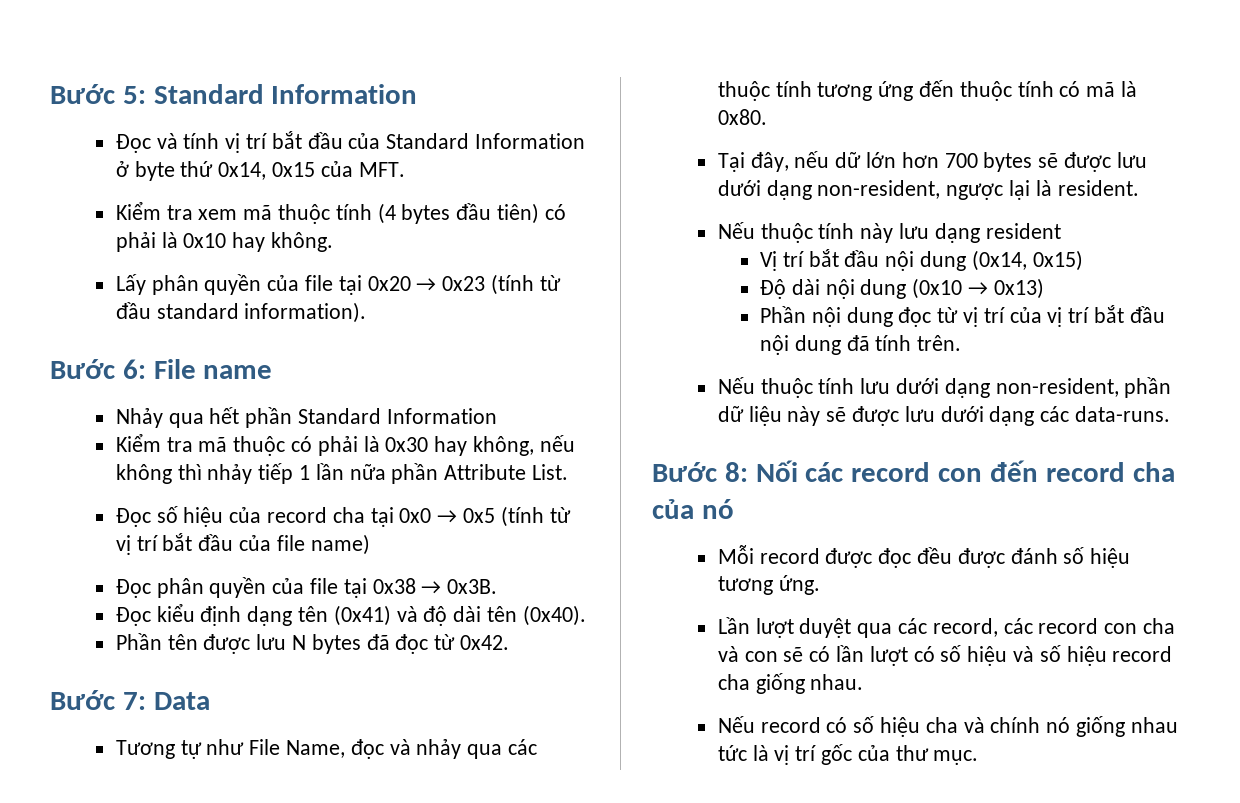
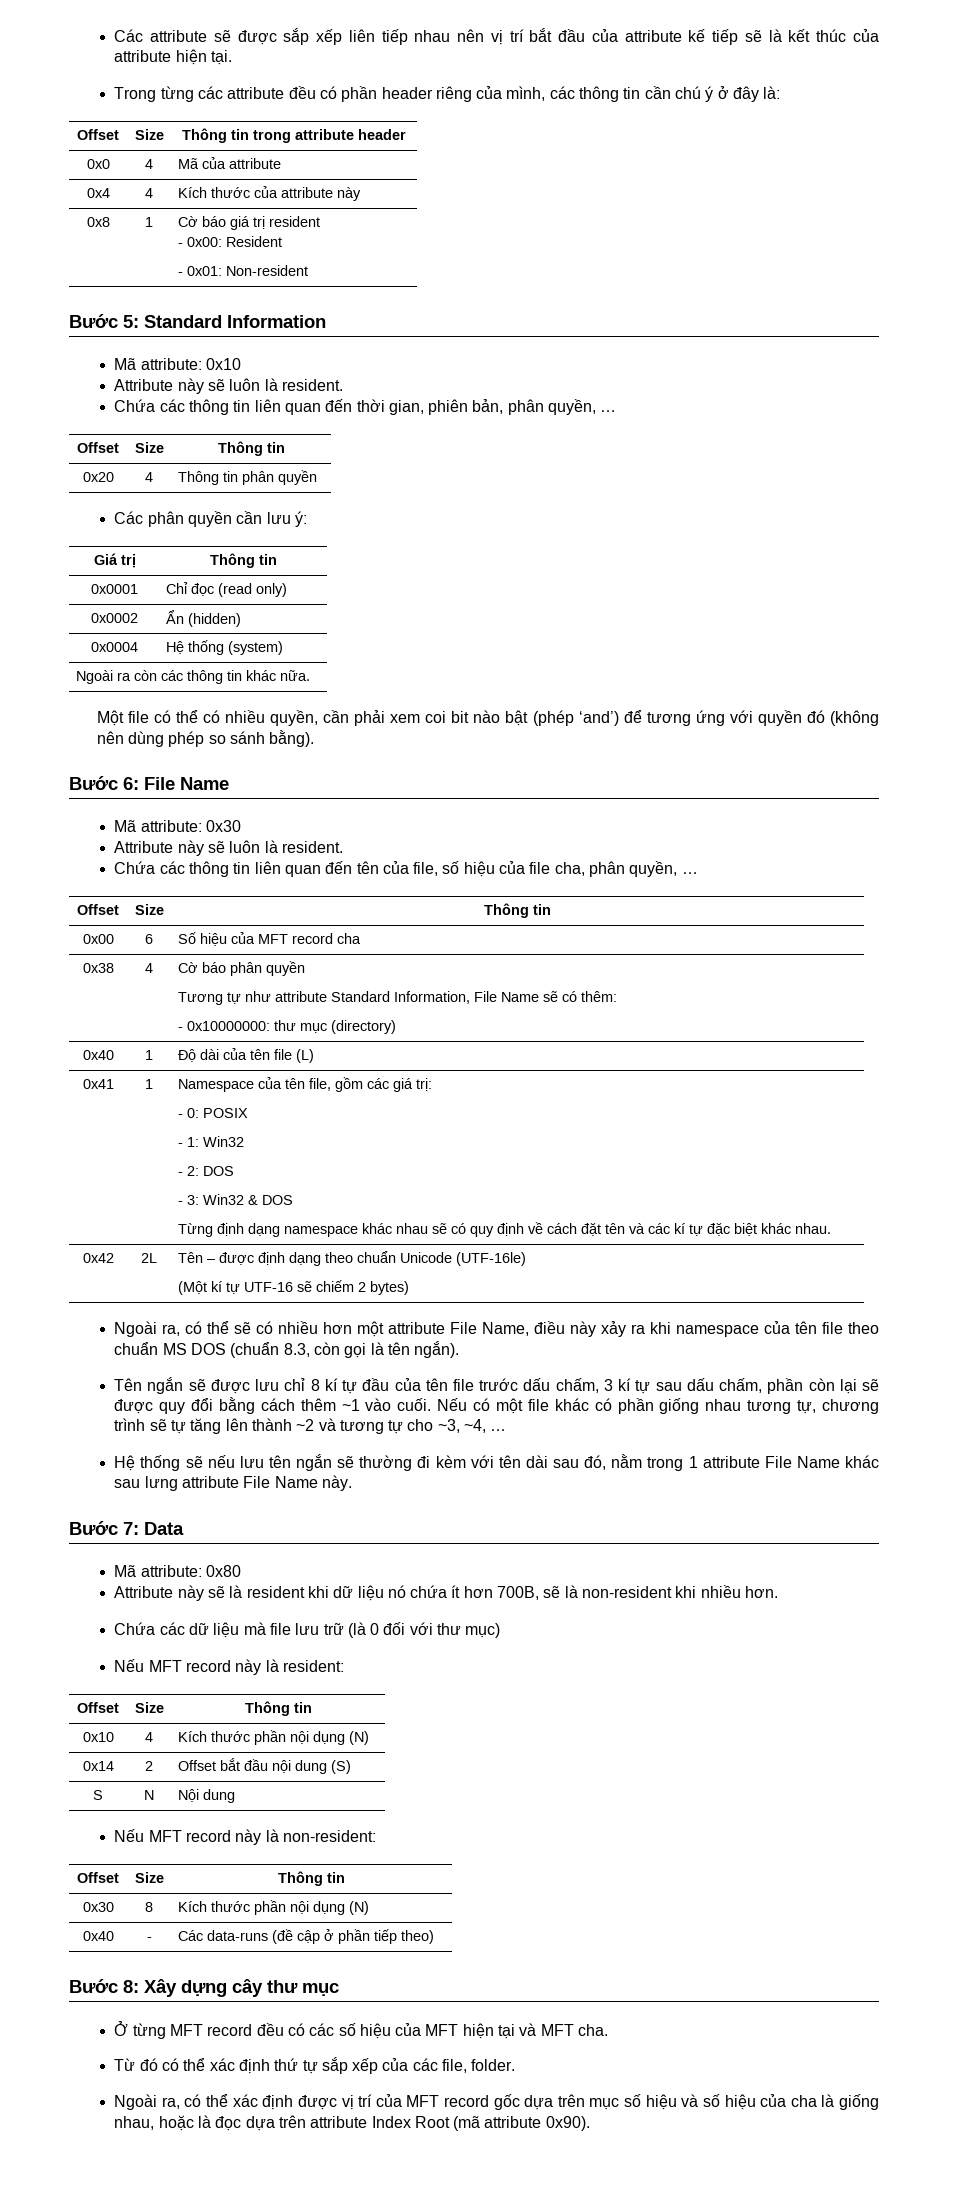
[50,84,418,104] [115,131,586,153] [115,161,405,181] [115,202,566,224] [115,232,334,252] [115,274,561,295] [115,302,367,323] [50,359,273,379] [115,407,497,428] [115,434,575,456] [115,463,569,484] [115,506,571,527] [115,533,370,555] [115,577,498,598] [115,604,586,626] [115,633,510,654] [50,690,210,710] [115,739,538,759] [717,80,1138,101] [717,109,767,125] [717,151,1147,172] [717,180,1139,200] [717,222,1061,243] [759,249,1083,271] [759,278,1044,299] [759,305,1165,327] [759,335,962,355] [717,377,1172,398] [717,406,1171,426] [652,460,1175,482] [652,499,734,519] [717,545,1131,568] [717,575,820,595] [717,617,1176,638] [717,645,935,666] Bước 5: Standard Information // Đọc và tính vị trí bắt đầu của Standard Information ở byte thứ 0x14, 0x15 của MFT. // Kiểm tra xem mã thuộc tính (4 bytes đầu tiên) có phải là 0x10 hay không. // Lấy phân quyền của file tại 0x20 → 0x23 (tính từ đầu standard information). // Bước 6: File name // Nhảy qua hết phần Standard Information // Kiểm tra mã thuộc có phải là 0x30 hay không, nếu không thì nhảy tiếp 1 lần nữa phần Attribute List. // Đọc số hiệu của record cha tại 0x0 → 0x5 (tính từ vị trí bắt đầu của file name) // Đọc phân quyền của file tại 0x38 → 0x3B. // Đọc kiểu định dạng tên (0x41) và độ dài tên (0x40). // Phần tên được lưu N bytes đã đọc từ 0x42. // Bước 7: Data // Tương tự như File Name, đọc và nhảy qua các thuộc tính tương ứng đến thuộc tính có mã là 0x80. // Tại đây, nếu dữ lớn hơn 700 bytes sẽ được lưu dưới dạng non-resident, ngược lại là resident. // Nếu thuộc tính này lưu dạng resident // Vị trí bắt đầu nội dung (0x14, 0x15) // Độ dài nội dung (0x10 → 0x13) // Phần nội dung đọc từ vị trí của vị trí bắt đầu nội dung đã tính trên. // Nếu thuộc tính lưu dưới dạng non-resident, phần dữ liệu này sẽ được lưu dưới dạng các data-runs. // Bước 8: Nối các record con đến record cha của nó // Mỗi record được đọc đều được đánh số hiệu tương ứng. // Lần lượt duyệt qua các record, các record con cha và con sẽ có lần lượt có -> [114,28,879,45] [114,49,232,65] [114,86,781,102] [77,129,119,140] [134,129,164,140] [182,128,406,143] [86,159,110,169] [145,159,153,169] [178,157,282,169] [86,188,110,198] [145,188,153,198] [178,186,362,201] [86,217,110,227] [145,217,153,227] [178,216,321,230] [178,236,283,247] [178,265,309,276] [69,314,326,328] [114,358,241,370] [114,378,343,394] [114,399,617,415] [77,442,119,453] [134,442,164,453] [217,441,285,456] [82,472,114,482] [145,472,153,482] [178,470,318,485] [114,511,307,527] [93,553,136,568] [209,553,277,568] [91,584,138,594] [166,582,288,597] [91,613,138,623] [166,610,242,627] [91,642,138,652] [166,640,284,655] [76,670,311,684] [96,710,880,726] [96,730,315,747] [69,776,229,790] [114,820,241,832] [114,840,343,856] [114,861,698,877] [77,904,119,915] [134,904,164,915] [484,903,551,918] [82,934,114,944] [145,934,153,944] [178,932,362,946] [82,963,114,973] [145,963,153,973] [178,961,306,976] [178,991,618,1005] [178,1020,397,1034] [82,1050,114,1060] [145,1050,153,1060] [178,1048,315,1063] [82,1079,114,1089] [145,1079,153,1089] [178,1077,433,1092] [178,1108,249,1118] [178,1136,245,1147] [178,1166,235,1176] [178,1194,294,1205] [178,1222,832,1237] [82,1253,114,1263] [141,1253,157,1263] [178,1251,527,1266] [178,1280,410,1295] [114,1321,879,1337] [114,1341,460,1358] [114,1377,879,1394] [114,1397,879,1414] [114,1418,507,1434] [114,1454,879,1471] [114,1475,352,1491] [69,1521,184,1535] [114,1565,241,1577] [114,1585,779,1601] [114,1622,501,1638] [114,1659,344,1675] [77,1702,119,1713] [134,1702,164,1713] [244,1701,312,1716] [82,1732,114,1742] [145,1732,153,1742] [178,1730,370,1745] [82,1761,114,1771] [145,1761,153,1771] [178,1758,352,1774] [93,1790,103,1800] [144,1790,154,1800] [178,1789,236,1803] [114,1829,376,1845] [77,1872,119,1883] [134,1872,164,1883] [278,1871,345,1886] [82,1902,114,1912] [145,1902,153,1912] [178,1900,370,1915] [82,1931,114,1941] [146,1937,152,1941] [178,1929,435,1944] [69,1979,339,1997] [114,2021,609,2039] [114,2057,516,2074] [114,2094,620,2110] Các attribute sẽ được sắp xếp liên tiếp nhau nên vị trí bắt đầu của attribute kế tiếp sẽ là kết thúc của attribute hiện tại. // Trong từng các attribute đều có phần header riêng của mình, các thông tin cần chú ý ở đây là: // Offset | Size | Thông tin trong attribute header // 0x0 | 4 | Mã của attribute // 0x4 | 4 | Kích thước của attribute này // 0x8 | 1 | Cờ báo giá trị resident // - 0x00: Resident // - 0x01: Non-resident // Bước 5: Standard Information // Mã attribute: 0x10 // Attribute này sẽ luôn là resident. // Chứa các thông tin liên quan đến thời gian, phiên bản, phân quyền, … // Offset | Size | Thông tin // 0x20 | 4 | Thông tin phân quyền // Các phân quyền cần lưu ý: // Giá trị | Thông tin // 0x0001 | Chỉ đọc (read only) // 0x0002 | Ẩn (hidden) // 0x0004 | Hệ thống (system) // Ngoài ra còn các thông tin khác nữa. // Một file có thể có nhiều quyền, cần phải xem coi bit nào bật (phép ‘and’) để tương ứng với quyền đó (không nên dùng phép so sánh bằng). // Bước 6: File Name // Mã attribute: 0x30 // Attribute này sẽ luôn là resident. // Chứa các thông tin liên quan đến tên của file, số hiệu của file cha, phân quyền, … // Offset | Size | Thông tin // 0x00 | 6 | Số hiệu của MFT record cha // 0x38 | 4 | Cờ báo phân quyền // Tương tự như attribute Standard Information, File Name sẽ có thêm: // - 0x10000000: thư mục (directory) // 0x40 | 1 | Độ dài của tên file (L) // 0x41 | 1 | Namespace của tên file, gồm các giá trị: // - 0: POSIX // - 1: Win32 // - 2: DOS // - 3: Win32 & DOS // Từng định dạng namespace khác nhau sẽ có quy định về cách đặt tên và các kí tự đặc biệt khác nhau. // 0x42 | 2L | Tên – được định dạng theo chuẩn Unicode (UTF-16le) // (Một kí tự UTF-16 sẽ chiếm 2 bytes) // Ngoài ra, có thể sẽ có nhiều hơn một attribute File Name, điều này xảy ra khi namespace của tên file theo chuẩn MS DOS (chuẩn 8.3, còn gọi là tên ngắn). // Tên ngắn sẽ được lưu chỉ 8 kí tự đầu của tên file trước dấu chấm, 3 kí tự sau dấu chấm, phần còn lại sẽ được quy đổi bằng cách thêm ~1 vào cuối. Nếu có một file khác có phần giống nhau tương tự, chương trình sẽ tự tăng lên thành ~2 và tương tự cho ~3, ~4, … // Hệ thống sẽ nếu lưu tên ngắn sẽ thường đi kèm với tên dài sau đó, nằm trong 1 attribute File Name khác sau lưng attribute File Name này. // Bước 7: Data // Mã attribute: 0x80 // Attribute này sẽ là resident khi dữ liệu nó chứa ít hơn 700B, sẽ là non-resident khi nhiều hơn. // Chứa các dữ liệu mà file lưu trữ (là 0 đối với thư mục) // Nếu MFT record này là resident: // Offset | Size | Thông tin // 0x10 | 4 | Kích thước phần nội dụng (N) // 0x14 | 2 | Offset bắt đầu nội dung (S) // S | N | Nội dung // Nếu MFT record này là non-resident: // Offset | Size | Thông tin // 0x30 | 8 | Kích thước phần nội dụng (N) // 0x40 | - | Các data-runs (đề cập ở phần tiếp theo) // Bước 8: Xây dựng cây thư mục // Ở từng MFT record đều có các số hiệu của MFT hiện tại và MFT cha. // Từ đó có thể xác định thứ tự sắp xếp của các file, folder. // Ngoài ra, có thể xác định được vị trí của MFT record gốc dựa trên mục
[1112,646,1173,662] [717,673,864,694] [717,716,1178,737] [717,744,979,765] record cha giống nhau. // Nếu record có số hiệu cha và chính nó giống nhau tức là vị trí gốc của thư mục. -> [760,2094,879,2110] [114,2115,590,2131] của cha là giống nhau, hoặc là đọc dựa trên attribute Index Root (mã attribute 0x90).

